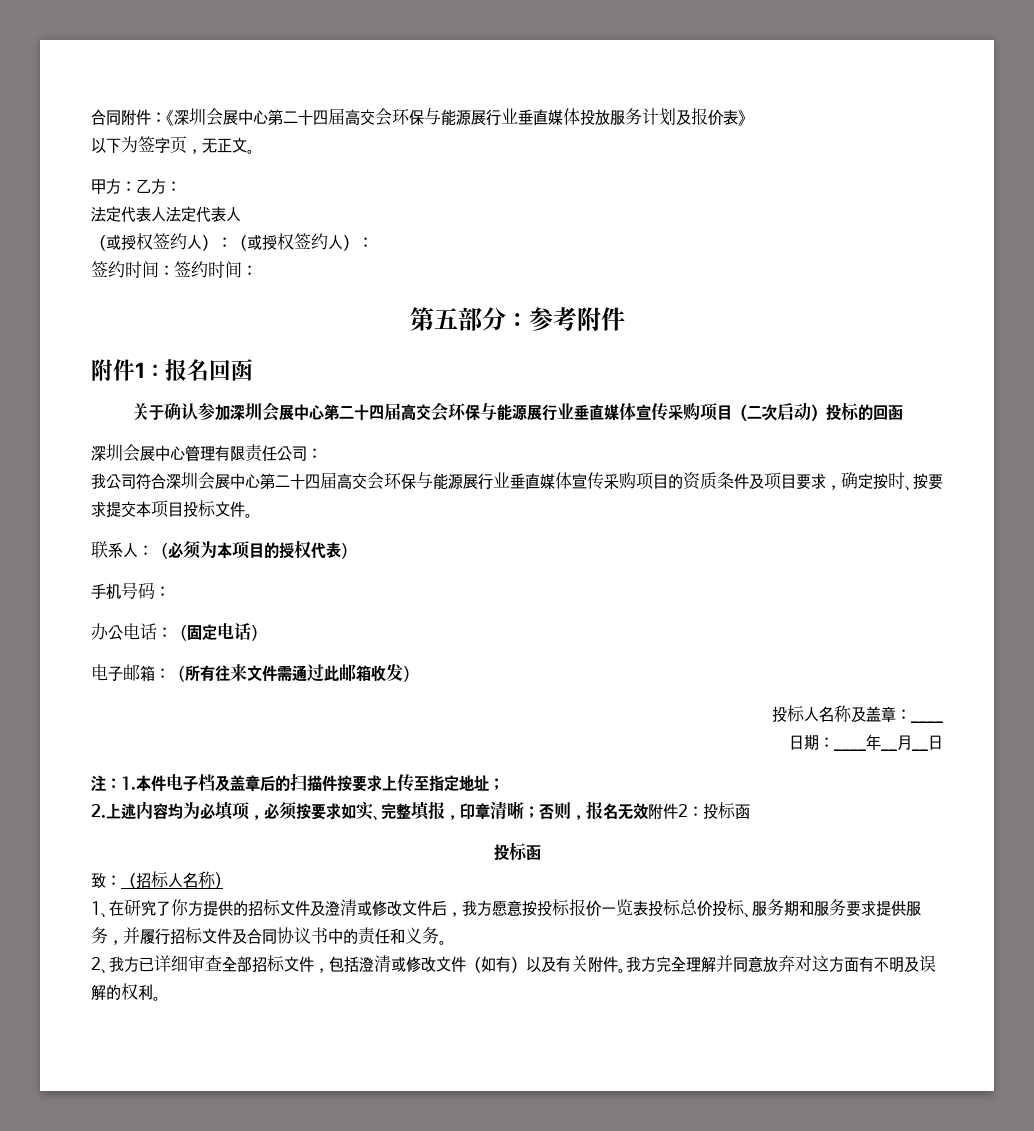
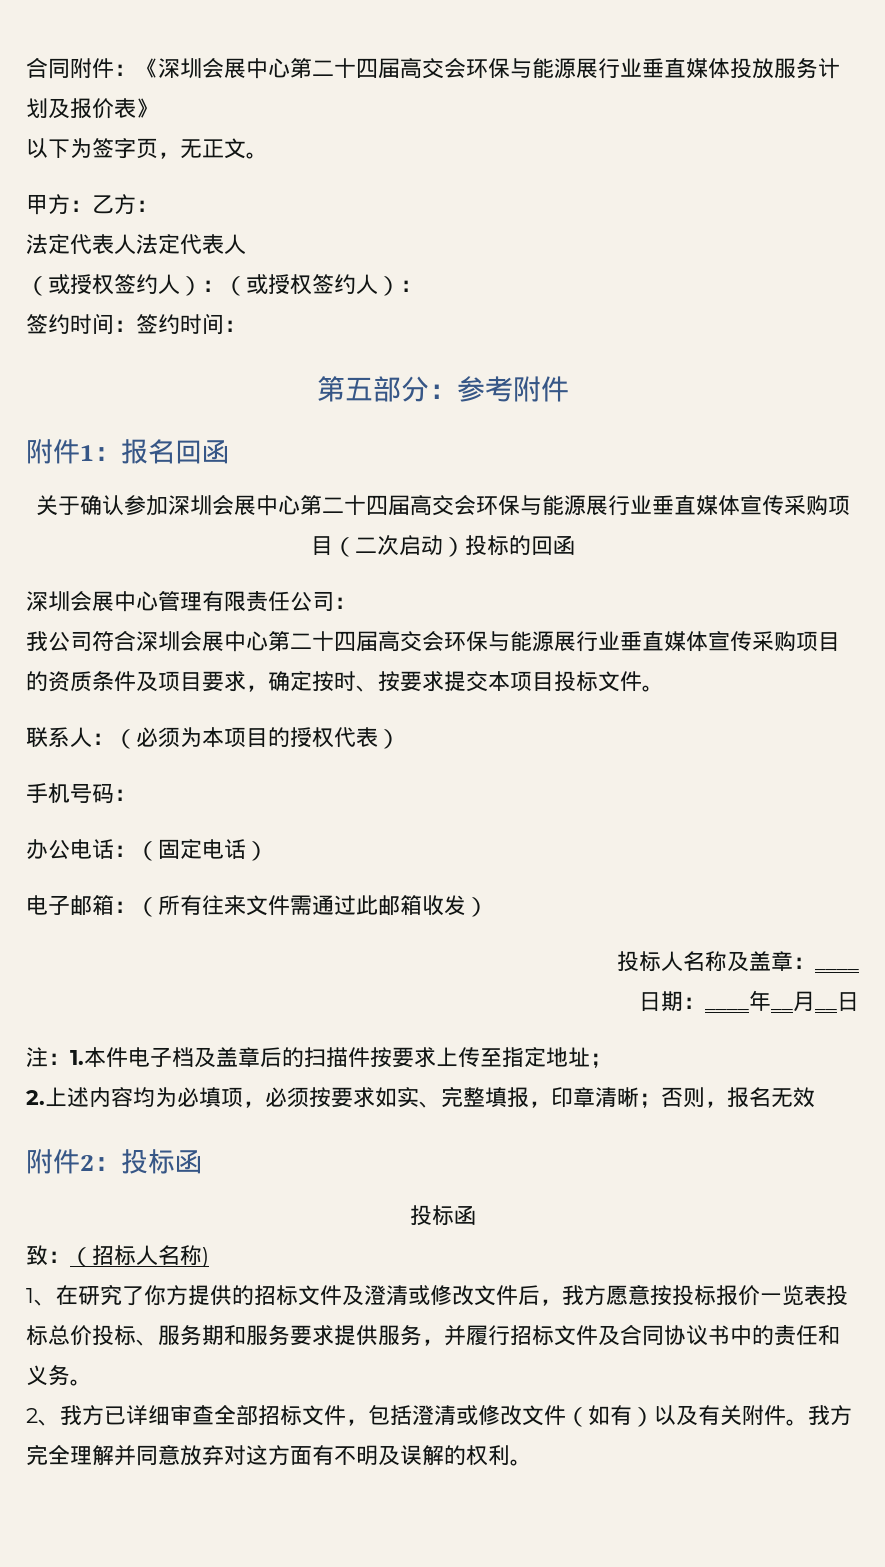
(648, 811) none -> (815, 1097) //

